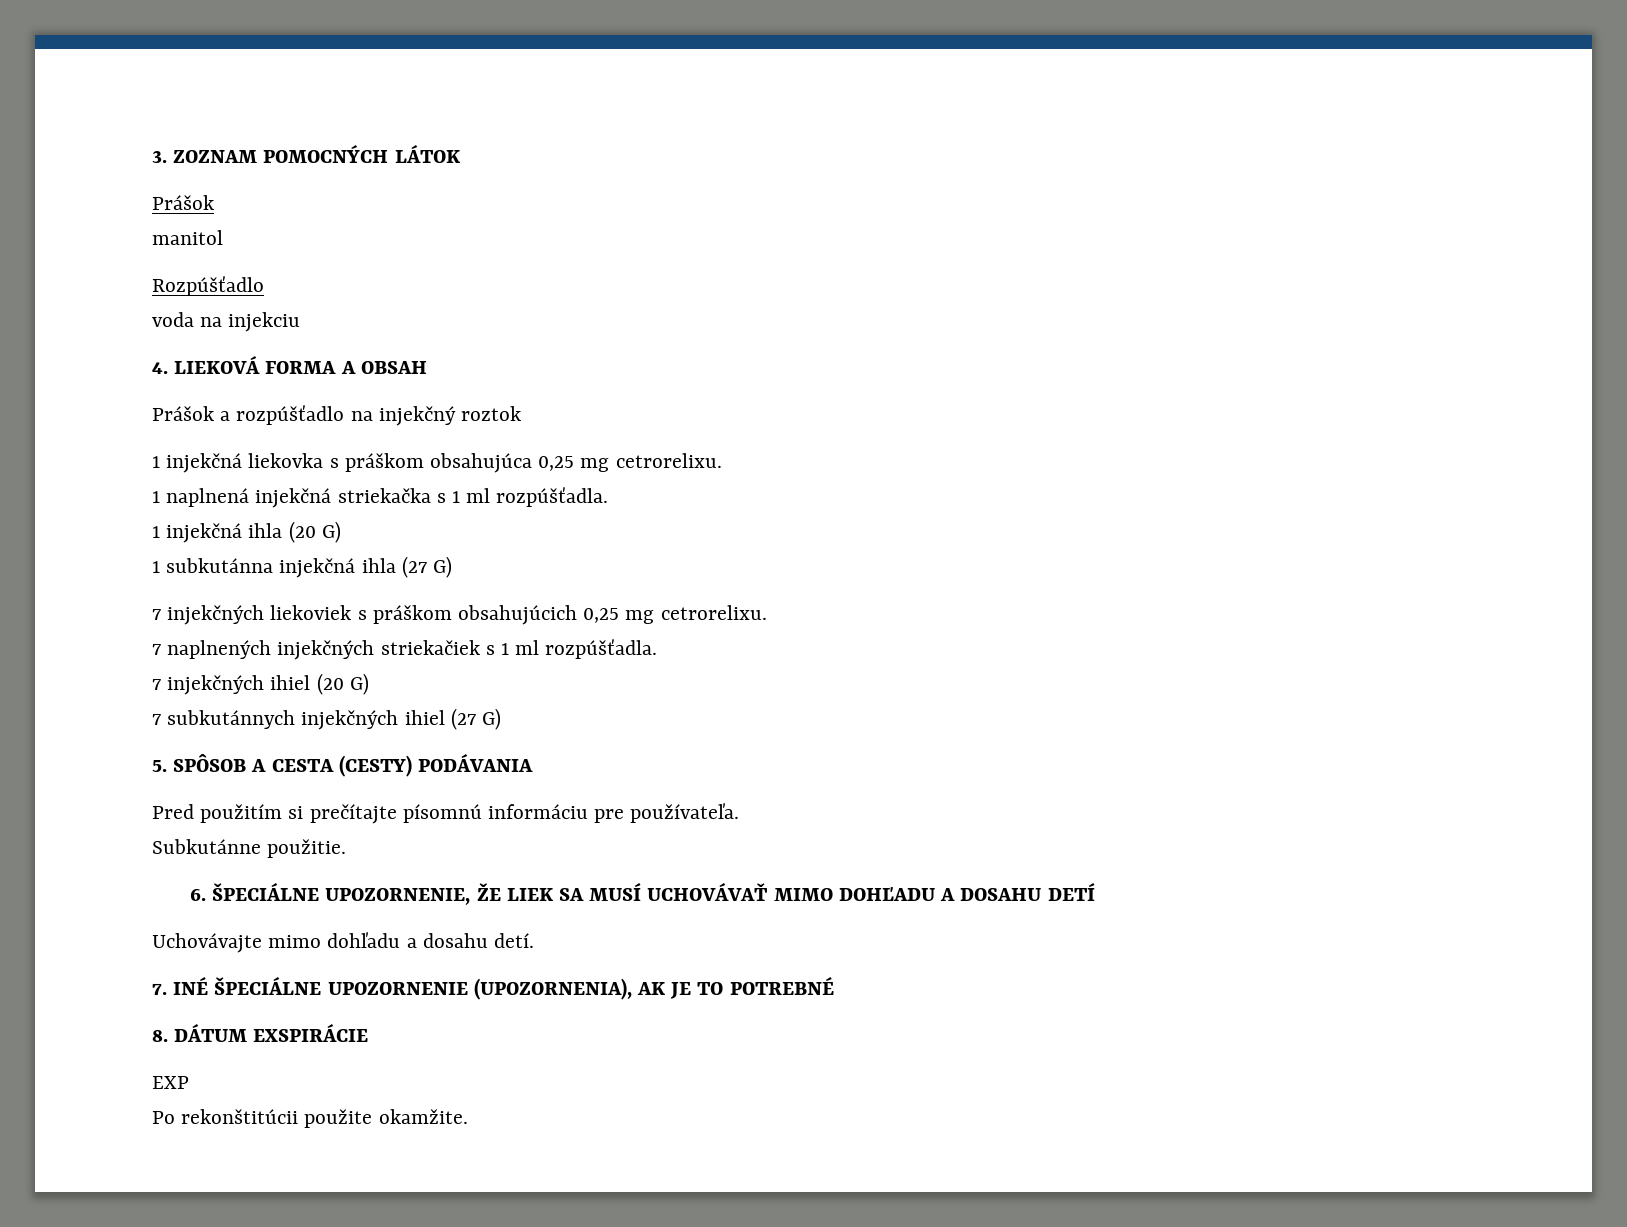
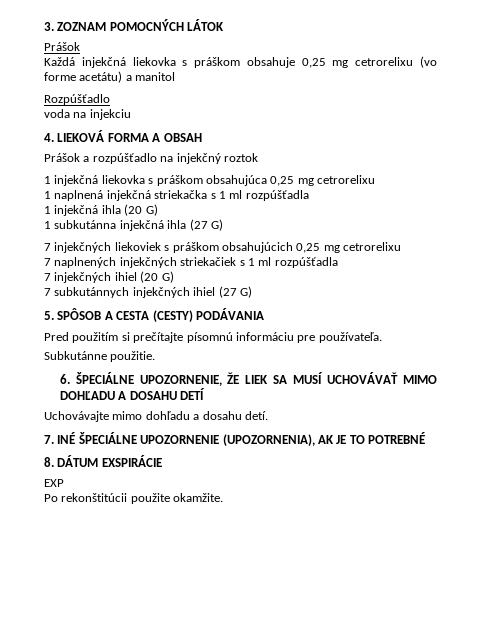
(214, 202) none -> [44,56,437,68] [44,71,132,83] Každá injekčná liekovka s práškom obsahuje 0,25 mg cetrorelixu (vo forme acetátu) a
[615,453,722,468] cetrorelixu. -> [317,175,375,184] cetrorelixu
[496,487,609,507] rozpúšťadla. -> [245,190,309,201] rozpúšťadla
[660,605,767,620] cetrorelixu. -> [343,242,401,251] cetrorelixu
[545,639,658,659] rozpúšťadla. -> [274,257,338,268] rozpúšťadla

